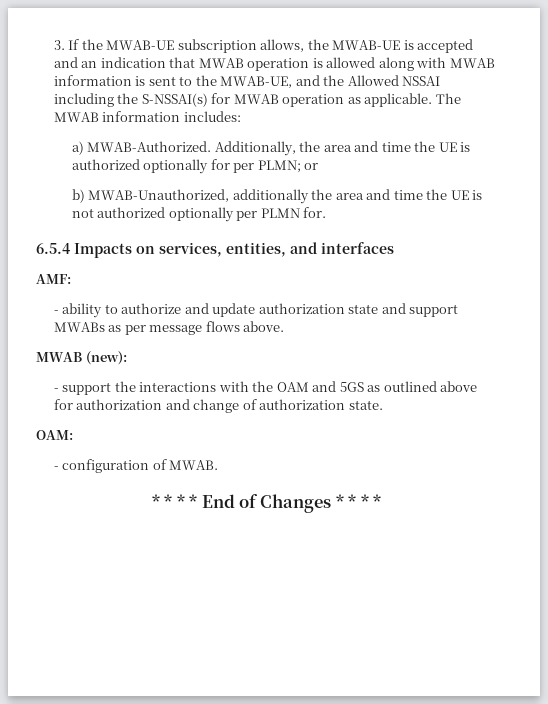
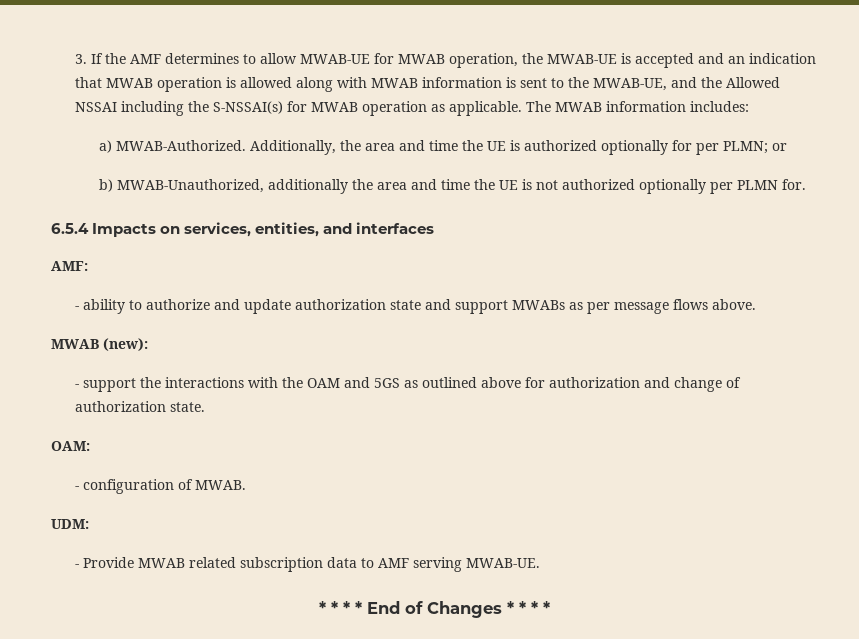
[106,39,305,53] MWAB-UE subscription allows, -> [130,53,519,68] AMF determines to allow MWAB-UE for MWAB operation,
(219, 465) none -> [51,519,89,529] [75,557,541,572] // UDM: // - Provide MWAB related subscription data to AMF serving MWAB-UE.

